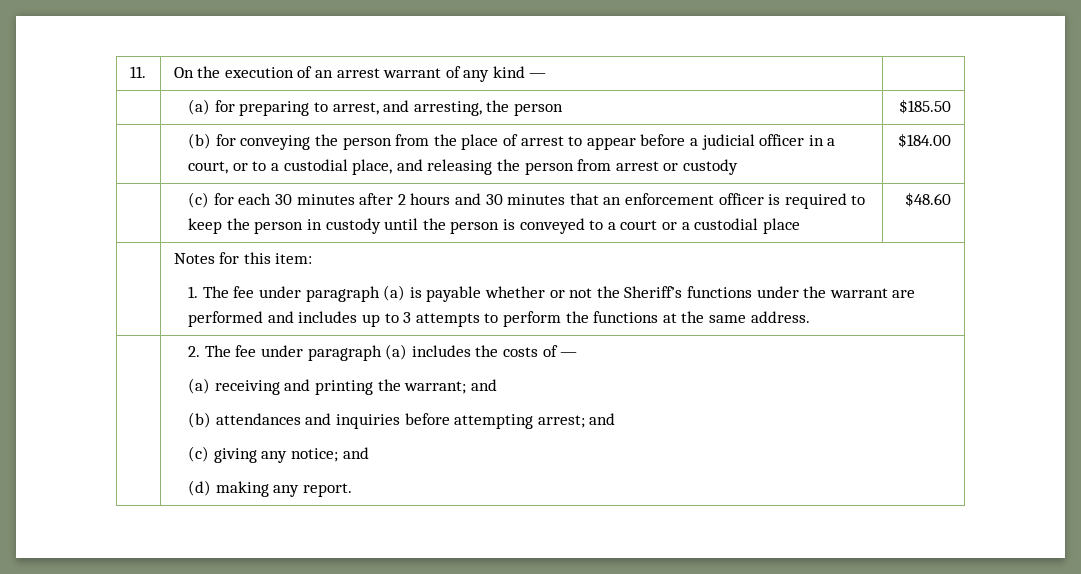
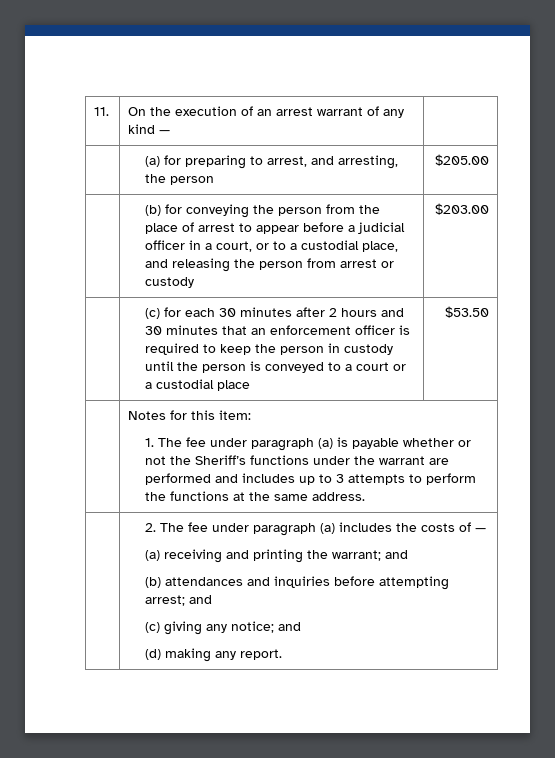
[899,99,952,114] $185.50 -> [434,154,489,166] $205.00
[898,133,952,148] $184.00 -> [434,203,489,215] $203.00
[905,192,952,207] $48.60 -> [444,306,489,318] $53.50

